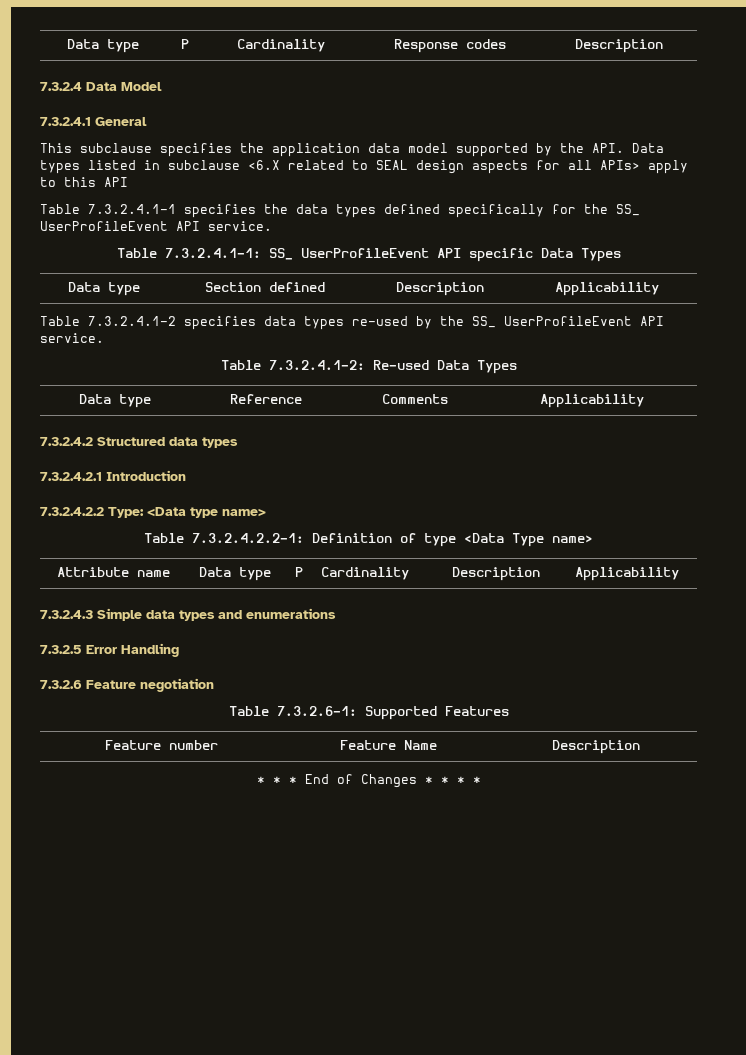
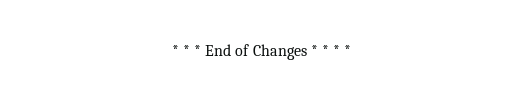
[67,39,139,53] [180,39,189,49] [236,39,325,52] [393,39,506,53] [575,39,663,53] [40,82,162,91] [40,117,147,126] [40,143,664,157] [40,160,688,174] [40,177,128,187] [40,204,640,218] [40,221,272,231] [116,248,621,262] [67,282,140,296] [204,282,325,292] [396,282,484,296] [555,282,659,296] [40,316,664,330] [40,333,104,343] [220,360,517,374] [78,394,151,408] [229,394,302,404] [381,394,448,404] [539,394,644,408] [40,437,238,448] [40,470,186,481] [40,507,266,518] [144,533,593,547] [56,567,170,577] [199,567,271,581] [295,567,303,577] [321,567,410,580] [452,567,540,581] [574,567,679,581] [40,608,336,621] [40,643,179,657] [40,678,214,692] [228,706,509,720] [105,740,218,750] [340,740,437,750] [551,740,640,754] Data type | P | Cardinality | Response codes | Description // 7.3.2.4 Data Model // 7.3.2.4.1 General // This subclause specifies the application data model supported by the API. Data types listed in subclause <6.X related to SEAL design aspects for all APIs> apply to this API // Table 7.3.2.4.1-1 specifies the data types defined specifically for the SS_ UserProfileEvent API service. // Table 7.3.2.4.1-1: SS_ UserProfileEvent API specific Data Types // Data type | Section defined | Description | Applicability // Table 7.3.2.4.1-2 specifies data types re-used by the SS_ UserProfileEvent API service. // Table 7.3.2.4.1-2: Re-used Data Types // Data type | Reference | Comments | Applicability // 7.3.2.4.2 Structured data types // 7.3.2.4.2.1 Introduction // 7.3.2.4.2.2 Type: <Data type name> // Table 7.3.2.4.2.2-1: Definition of type <Data Type name> // Attribute name | Data type | P | Cardinality | Description | Applicability // 7.3.2.4.3 Simple data types and enumerations // 7.3.2.5 Error Handling // 7.3.2.6 Feature negotiation // Table 7.3.2.6-1: Supported Features // Feature number | Feature Name | Description // -> (171, 50) none

